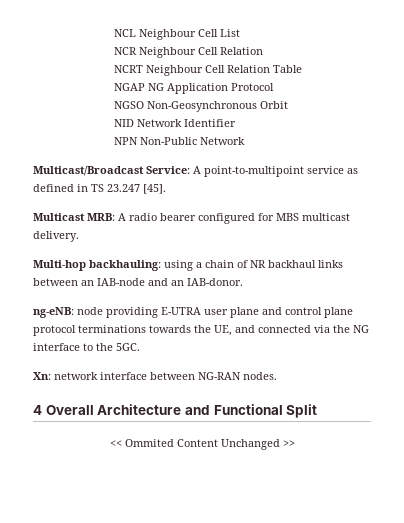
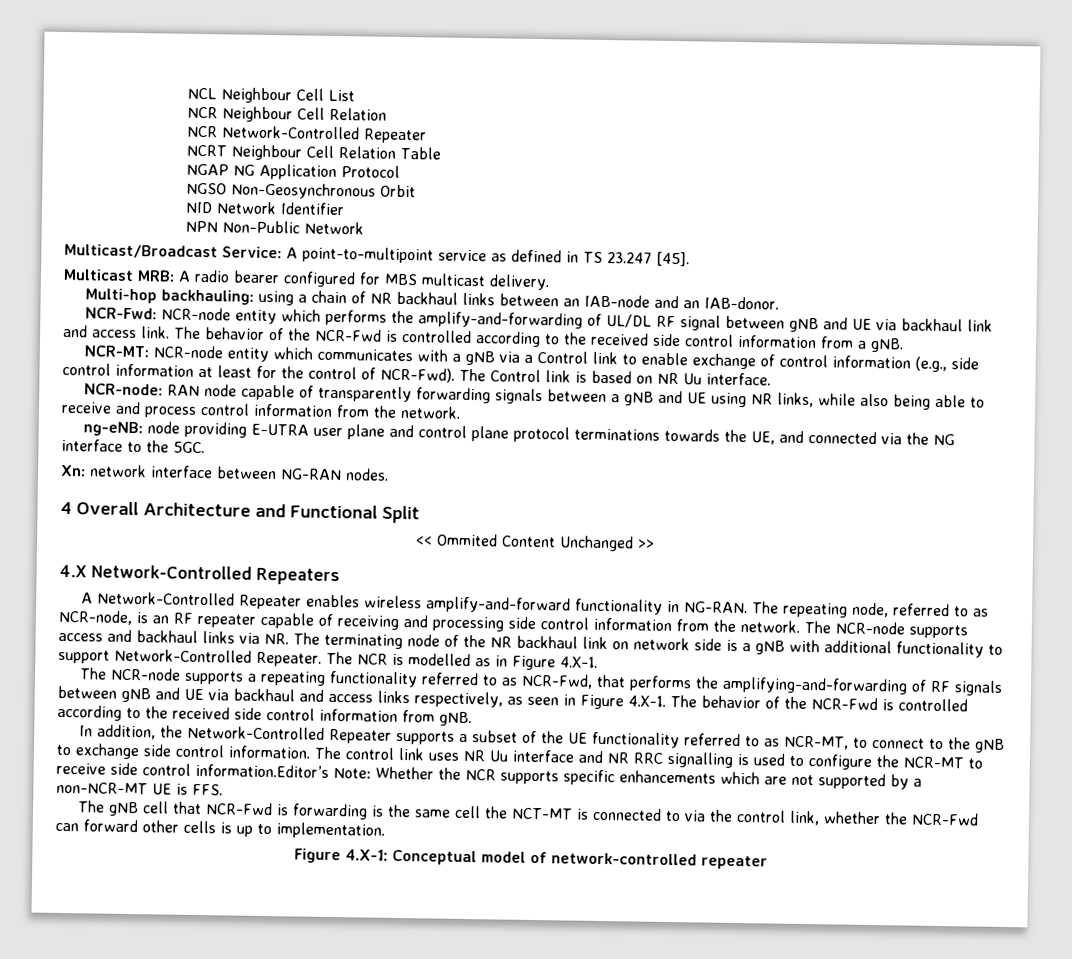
(264, 51) none -> [187,125,428,144] // NCR Network-Controlled Repeater
(243, 282) none -> [85,307,994,333] [63,324,904,353] [84,345,980,373] [62,362,771,386] [84,383,986,410] [61,401,461,419] // NCR-Fwd: NCR-node entity which performs the amplify-and-forwarding of UL/DL RF signal between gNB and UE via backhaul link and access link. The behavior of the NCR-Fwd is controlled according to the received side control information from a gNB. // NCR-MT: NCR-node entity which communicates with a gNB via a Control link to enable exchange of control information (e.g., side control information at least for the control of NCR-Fwd). The Control link is based on NR Uu interface. // NCR-node: RAN node capable of transparently forwarding signals between a gNB and UE using NR links, while also being able to receive and process control information from the network.
(295, 443) none -> [59,564,340,586] [81,591,990,618] [58,609,968,639] [58,629,1003,658] [58,648,598,671] [79,667,1004,696] [57,685,968,712] [57,704,472,727] [79,724,1006,753] [56,743,983,771] [56,762,922,790] [56,781,223,796] [78,800,980,826] [55,819,385,839] [293,848,768,870] // 4.X Network-Controlled Repeaters // A Network-Controlled Repeater enables wireless amplify-and-forward functionality in NG-RAN. The repeating node, referred to as NCR-node, is an RF repeater capable of receiving and processing side control information from the network. The NCR-node supports access and backhaul links via NR. The terminating node of the NR backhaul link on network side is a gNB with additional functionality to support Network-Controlled Repeater. The NCR is modelled as in Figure 4.X-1. // The NCR-node supports a repeating functionality referred to as NCR-Fwd, that performs the amplifying-and-forwarding of RF signals between gNB and UE via backhaul and access links respectively, as seen in Figure 4.X-1. The behavior of the NCR-Fwd is controlled according to the received side control information from gNB. // In addition, the Network-Controlled Repeater supports a subset of the UE functionality referred to as NCR-MT, to connect to the gNB to exchange side control information. The control link uses NR Uu interface and NR RRC signalling is used to configure the NCR-MT to receive side control information.Editor’s Note: Whether the NCR supports specific enhancements which are not supported by a non-NCR-MT UE is FFS. // The gNB cell that NCR-Fwd is forwarding is the same cell the NCT-MT is connected to via the control link, whether the NCR-Fwd can forward other cells is up to implementation. // Figure 4.X-1: Conceptual model of network-controlled repeater

